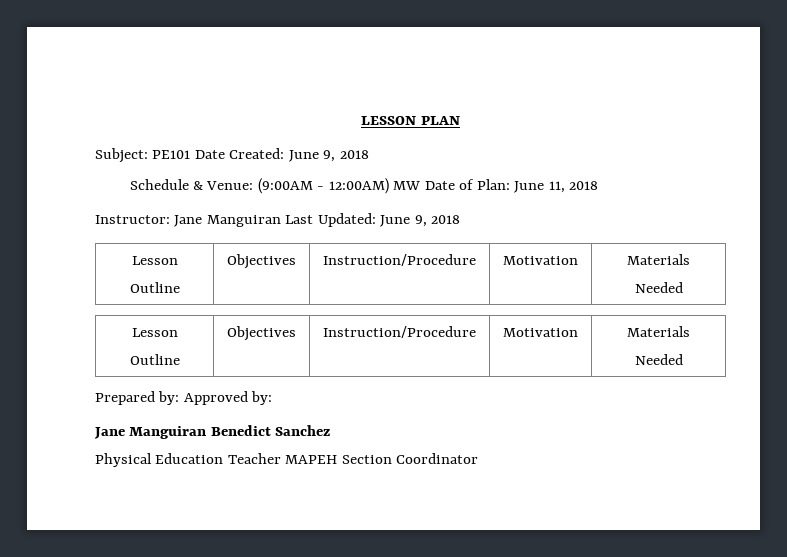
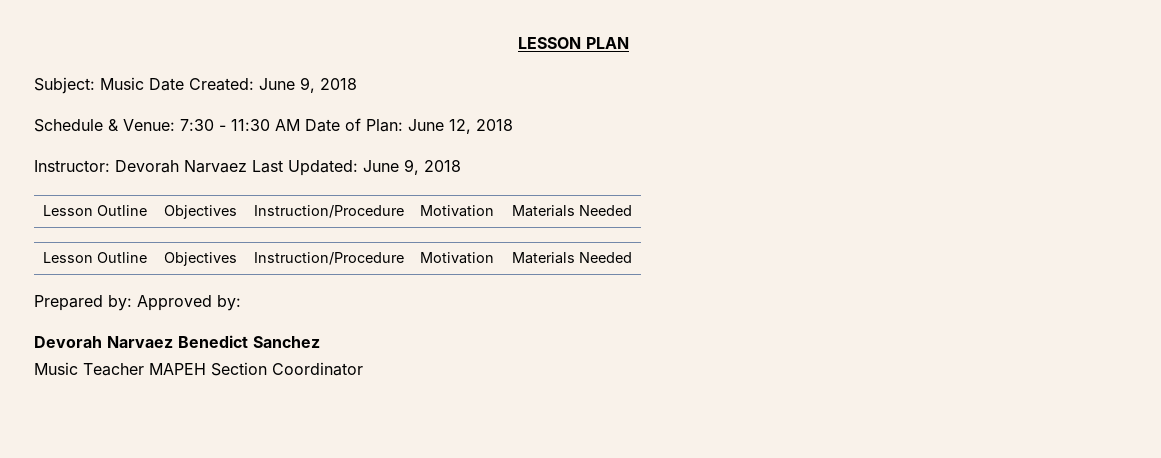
[152,150,191,159] PE101 -> [100,77,144,90] Music
[257,178,421,194] (9:00AM - 12:00AM) MW -> [180,119,300,131] 7:30 - 11:30 AM
[548,181,565,193] 11, -> [449,119,471,134] 12,
[174,215,281,227] Jane Manguiran -> [115,160,247,173] Devorah Narvaez
[94,426,207,439] Jane Manguiran -> [34,336,173,348] Devorah Narvaez
[95,453,224,467] Physical Education -> [34,362,78,375] Music

